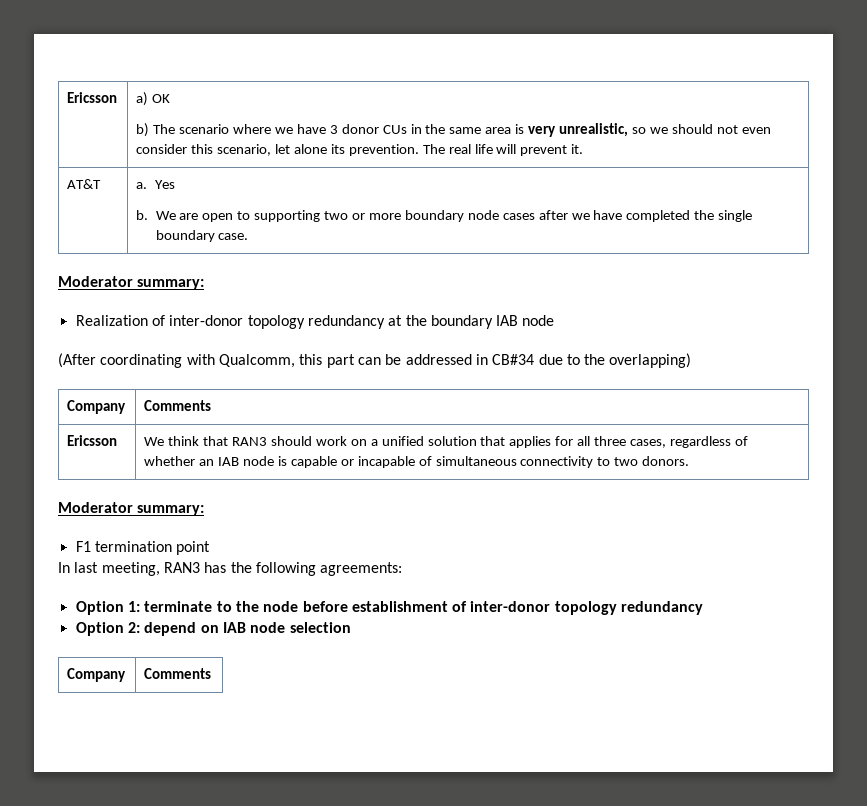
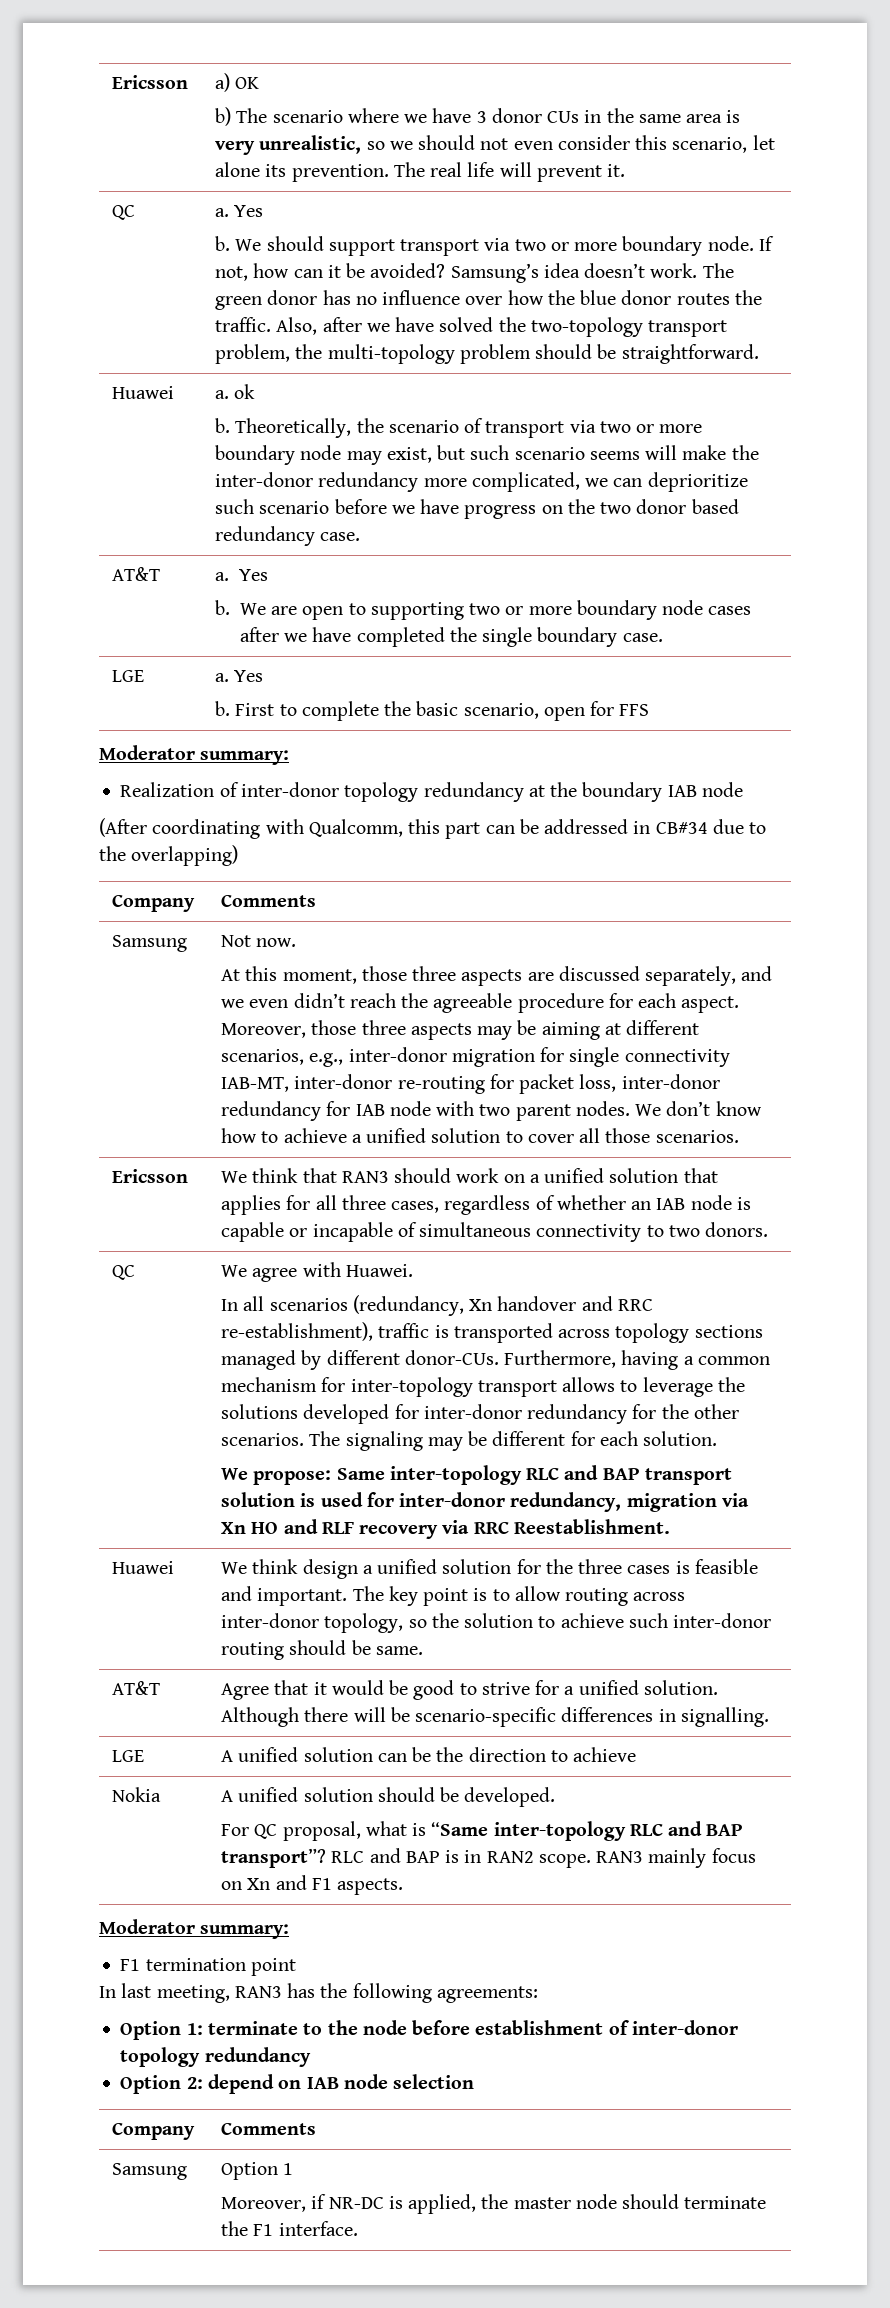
(584, 149) none -> [112,205,136,220] [215,205,264,217] [215,236,774,256] [215,263,734,283] [215,290,762,310] [215,317,728,337] [215,344,759,364] [112,386,175,399] [215,384,256,399] [215,418,703,438] [215,445,759,465] [215,472,748,492] [215,499,739,519] [215,526,361,546] // QC | a. Yes // b. We should support transport via two or more boundary node. If not, how can it be avoided? Samsung’s idea doesn’t work. The green donor has no influence over how the blue donor routes the traffic. Also, after we have solved the two-topology transport problem, the multi-topology problem should be straightforward. // Huawei | a. ok // b. Theoretically, the scenario of transport via two or more boundary node may exist, but such scenario seems will make the inter-donor redundancy more complicated, we can deprioritize such scenario before we have progress on the two donor based redundancy case.
(249, 236) none -> [112,670,145,682] [215,670,264,682] [215,701,650,721] // LGE | a. Yes // b. First to complete the basic scenario, open for FFS
(212, 405) none -> [112,935,188,952] [221,935,297,947] [221,966,773,986] [221,993,740,1013] [221,1020,700,1040] [221,1047,730,1067] [221,1074,720,1094] [221,1101,762,1121] [221,1128,739,1143] // Samsung | Not now. // At this moment, those three aspects are discussed separately, and we even didn’t reach the agreeable procedure for each aspect. Moreover, those three aspects may be aiming at different scenarios, e.g., inter-donor migration for single connectivity IAB-MT, inter-donor re-routing for packet loss, inter-donor redundancy for IAB node with two parent nodes. We don’t know how to achieve a unified solution to cover all those scenarios.
(690, 461) none -> [112,1265,136,1280] [221,1262,413,1282] [221,1295,653,1316] [221,1322,763,1343] [221,1350,770,1370] [221,1377,745,1397] [221,1404,739,1424] [221,1431,718,1451] [221,1465,732,1485] [221,1492,749,1512] [221,1519,670,1539] [112,1561,175,1574] [221,1559,758,1579] [221,1586,686,1606] [221,1613,772,1633] [221,1640,423,1660] [112,1681,161,1695] [221,1680,718,1700] [221,1707,769,1727] [112,1750,145,1762] [221,1747,637,1762] [112,1787,162,1802] [221,1787,556,1807] [221,1821,744,1841] [221,1848,756,1868] [221,1875,404,1895] // QC | We agree with Huawei. // In all scenarios (redundancy, Xn handover and RRC re-establishment), traffic is transported across topology sections managed by different donor-CUs. Furthermore, having a common mechanism for inter-topology transport allows to leverage the solutions developed for inter-donor redundancy for the other scenarios. The signaling may be different for each solution. // We propose: Same inter-topology RLC and BAP transport solution is used for inter-donor redundancy, migration via Xn HO and RLF recovery via RRC Reestablishment. // Huawei | We think design a unified solution for the three cases is feasible and important. The key point is to allow routing across inter-donor topology, so the solution to achieve such inter-donor routing should be same. // AT&T | Agree that it would be good to strive for a unified solution. Although there will be scenario-specific differences in signalling. // LGE | A unified solution can be the direction to achieve // Nokia | A unified solution should be developed. // For QC proposal, what is “Same inter-topology RLC and BAP transport”? RLC and BAP is in RAN2 scope. RAN3 mainly focus on Xn and F1 aspects.
(212, 673) none -> [112,2163,188,2180] [221,2162,294,2180] [221,2194,767,2214] [221,2221,358,2236] // Samsung | Option 1 // Moreover, if NR-DC is applied, the master node should terminate the F1 interface.

